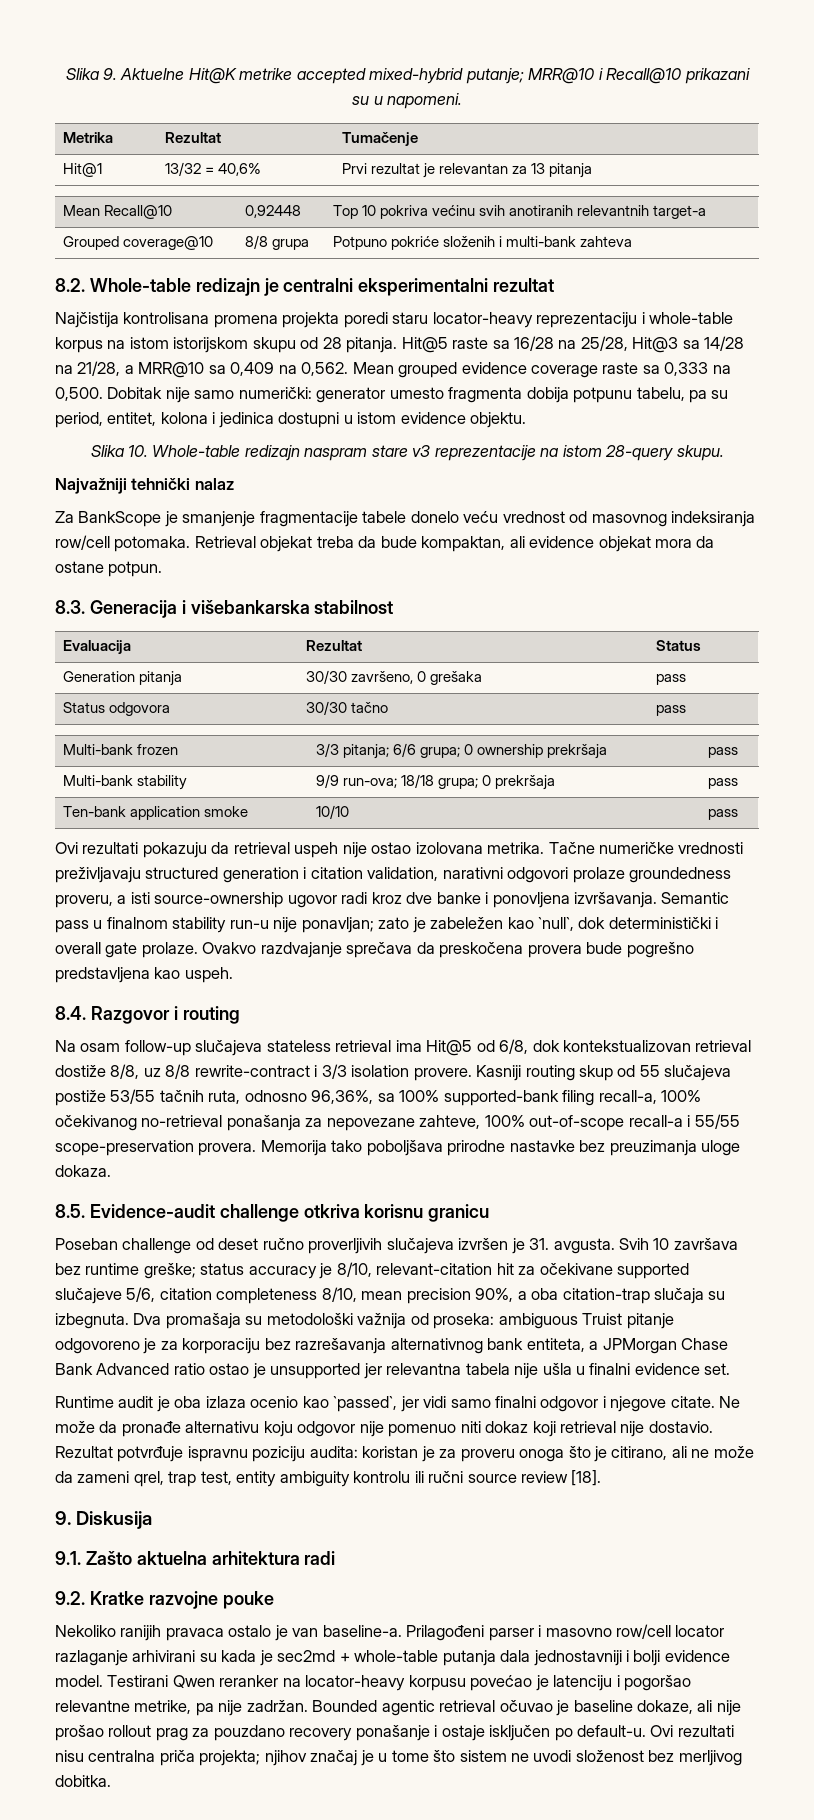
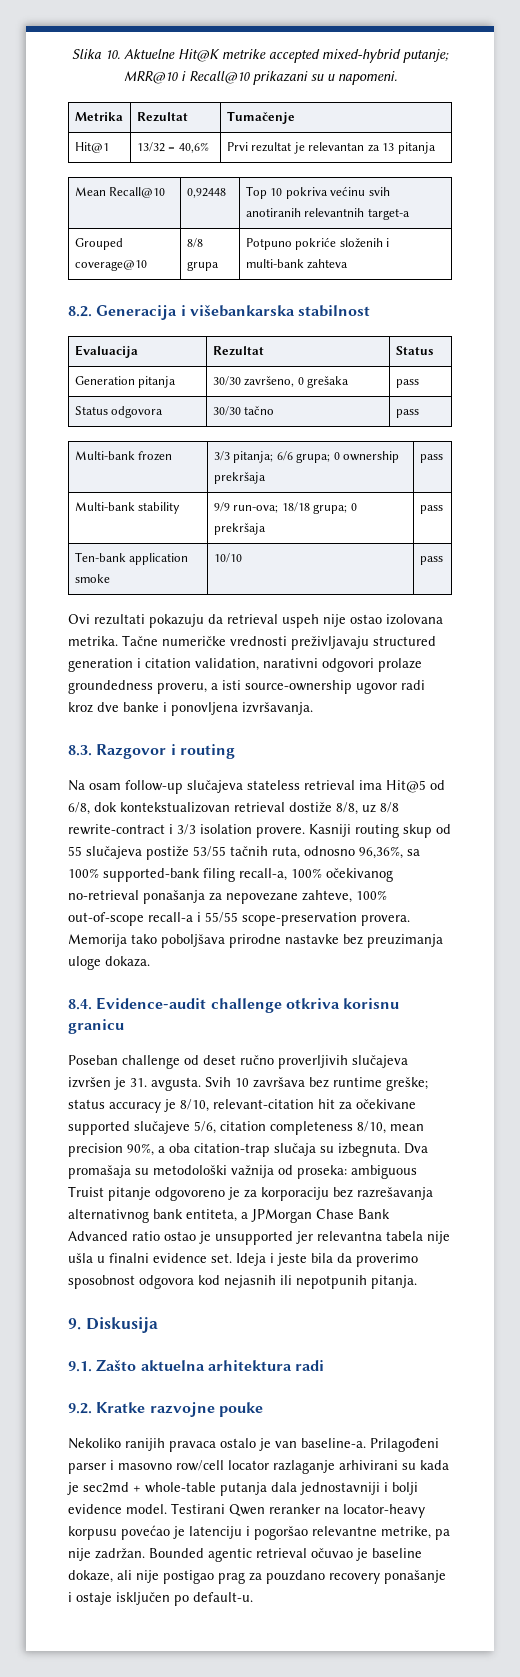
[65,68,117,80] Slika 9. -> [72,49,120,59] Slika 10.
[89,278,555,296] [55,312,734,328] [55,336,745,353] [55,361,731,378] [55,387,729,403] [55,412,527,428] [90,445,724,461] [55,478,234,494] [55,511,756,527] [55,535,715,552] [55,561,163,577] [55,600,85,614] Whole-table redizajn je centralni eksperimentalni rezultat // Najčistija kontrolisana promena projekta poredi staru locator-heavy reprezentaciju i whole-table korpus na istom istorijskom skupu od 28 pitanja. Hit@5 raste sa 16/28 na 25/28, Hit@3 sa 14/28 na 21/28, a MRR@10 sa 0,409 na 0,562. Mean grouped evidence coverage raste sa 0,333 na 0,500. Dobitak nije samo numerički: generator umesto fragmenta dobija potpunu tabelu, pa su period, entitet, kolona i jedinica dostupni u istom evidence objektu. // Slika 10. Whole-table redizajn naspram stare v3 reprezentacije na istom 28-query skupu. // Najvažniji tehnički nalaz // Za BankScope je smanjenje fragmentacije tabele donelo veću vrednost od masovnog indeksiranja row/cell potomaka. Retrieval objekat treba da bude kompaktan, ali evidence objekat mora da ostane potpun. // 8.3. -> (92, 311) none
[661,892,730,904] [55,917,719,933] [55,942,694,958] [55,967,233,983] [55,1006,86,1020] Semantic pass u finalnom stability run-u nije ponavljan; zato je zabeležen kao `null`, dok deterministički i overall gate prolaze. Ovakvo razdvajanje sprečava da preskočena provera bude pogrešno predstavljena kao uspeh. // 8.4. -> [68,745,92,756] // 8.3.
[55,1204,85,1218] 8.5. -> [68,999,92,1010] 8.4.
[55,1396,741,1412] [55,1421,713,1437] [55,1446,754,1462] [55,1470,602,1487] // Runtime audit je oba izlaza ocenio kao `passed`, jer vidi samo finalni odgovor i njegove citate. Ne može da pronađe alternativu koju odgovor nije pomenuo niti dokaz koji retrieval nije dostavio. Rezultat potvrđuje ispravnu poziciju audita: koristan je za proveru onoga što je citirano, ali ne može da zameni qrel, trap test, entity ambiguity kontrolu ili ručni source review [18]. -> [236,1253,418,1267] [68,1275,417,1289] Ideja i jeste bila da proverimo sposobnost odgovora kod nejasnih ili nepotpunih pitanja.
[55,1725,152,1741] prošao rollout -> [163,1570,214,1584] postigao
[650,1725,734,1737] [55,1750,742,1766] [55,1775,111,1787] Ovi rezultati nisu centralna priča projekta; njihov značaj je u tome što sistem ne uvodi složenost bez merljivog dobitka. -> (253, 1597) none

